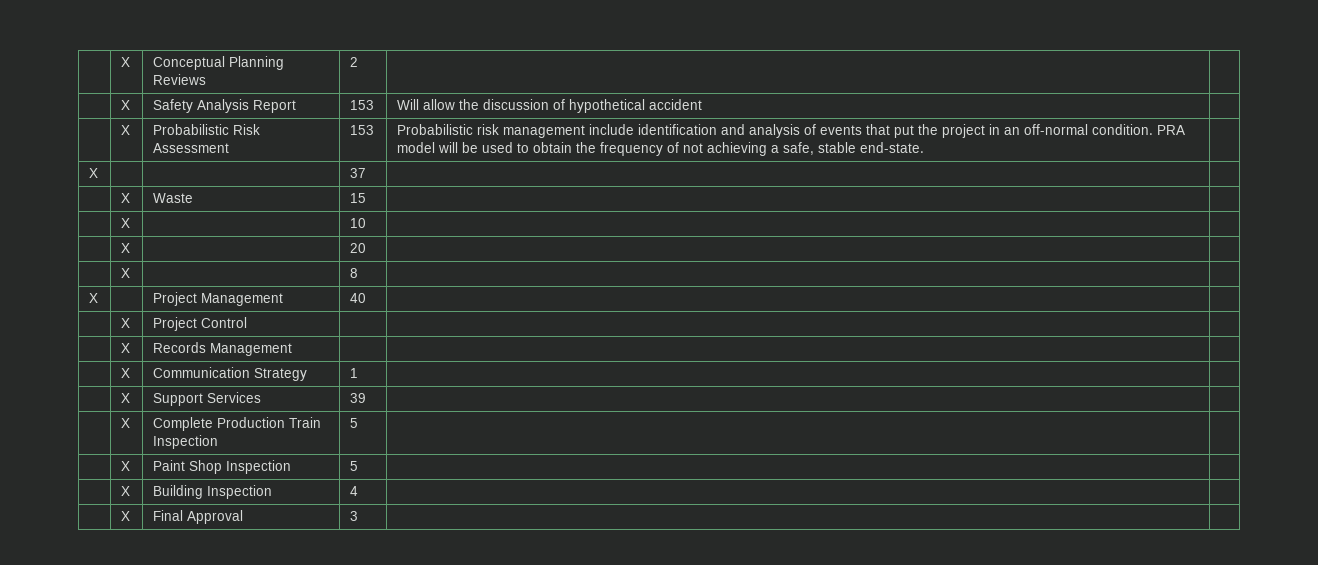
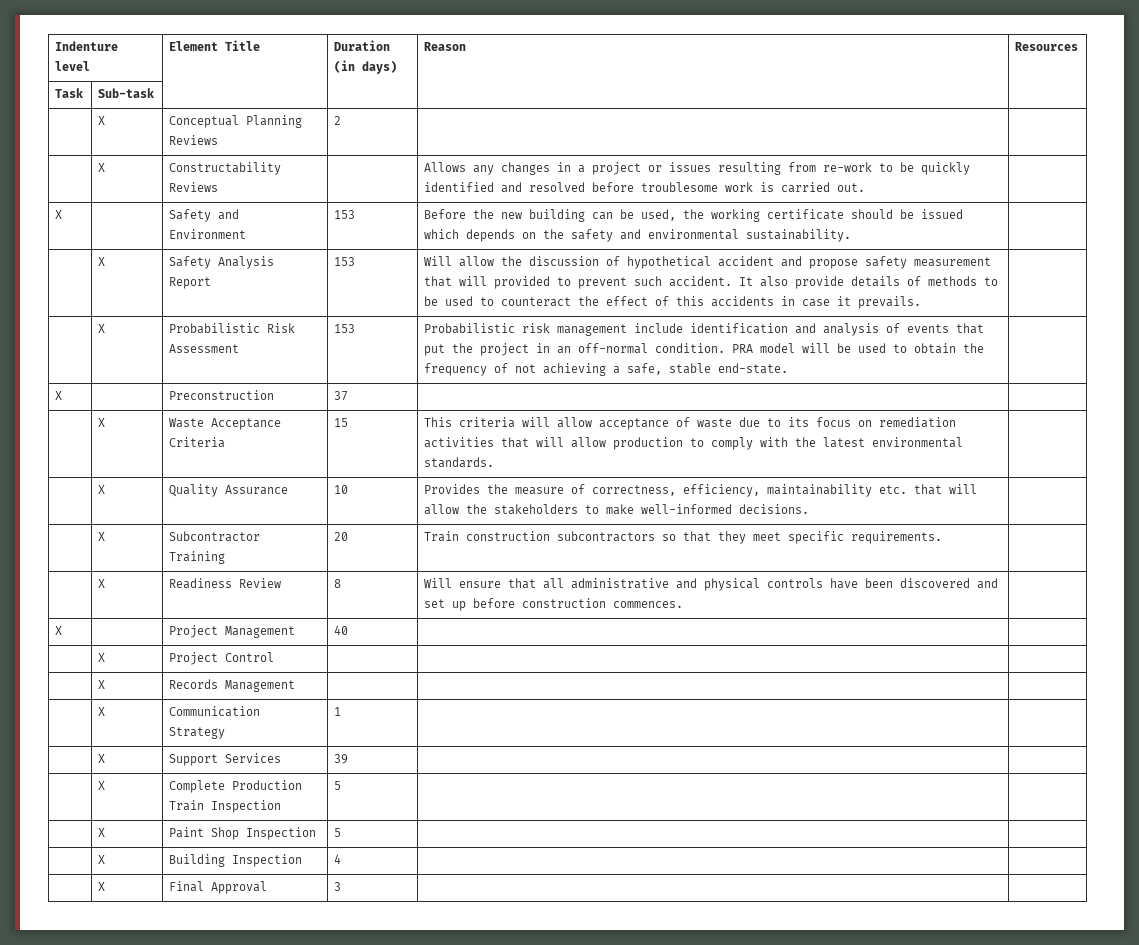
(121, 62) none -> [54,41,118,51] [54,61,90,71] [168,40,260,51] [333,40,390,51] [333,60,397,74] [423,42,466,51] [1014,42,1078,51] [54,88,83,98] [97,88,154,98] Indenture level | Element Title | Duration (in days) | Reason | Resources // Task | Sub-task | | | | //
(359, 62) none -> [97,163,105,172] [168,162,281,175] [168,182,218,192] [423,162,970,175] [423,182,865,193] [54,210,62,219] [168,209,239,222] [168,229,246,239] [333,210,355,219] [423,209,963,222] [423,229,851,242] // | X | Constructability Reviews | | Allows any changes in a project or issues resulting from re-work to be quickly identified and resolved before troublesome work is carried out. | // X | | Safety and Environment | 153 | Before the new building can be used, the working certificate should be issued which depends on the safety and environmental sustainability. |
(703, 104) none -> [780,256,991,269] [423,276,998,289] [423,296,921,309] and propose safety measurement that will provided to prevent such accident. It also provide details of methods to be used to counteract the effect of this accidents in case it prevails.
(99, 173) none -> [168,390,274,400] Preconstruction
(194, 198) none -> [210,418,281,430] [168,437,225,448] Acceptance Criteria
[121,218,131,228] | // | X | -> [423,417,956,430] [423,437,963,450] [423,457,494,468] [97,485,105,494] [168,484,288,497] This criteria will allow acceptance of waste due to its focus on remediation activities that will allow production to comply with the latest environmental standards. | // | X | Quality Assurance
[121,243,131,253] | // | X | -> [423,484,977,497] [423,504,809,515] [97,532,105,541] [168,531,260,542] [168,551,225,564] Provides the measure of correctness, efficiency, maintainability etc. that will allow the stakeholders to make well-informed decisions. | // | X | Subcontractor Training
[121,268,131,278] | // | X | -> [423,531,942,544] [97,579,105,588] [168,578,281,589] Train construction subcontractors so that they meet specific requirements. | // | X | Readiness Review
(359, 273) none -> [423,578,998,591] [423,598,683,611] Will ensure that all administrative and physical controls have been discovered and set up before construction commences.

